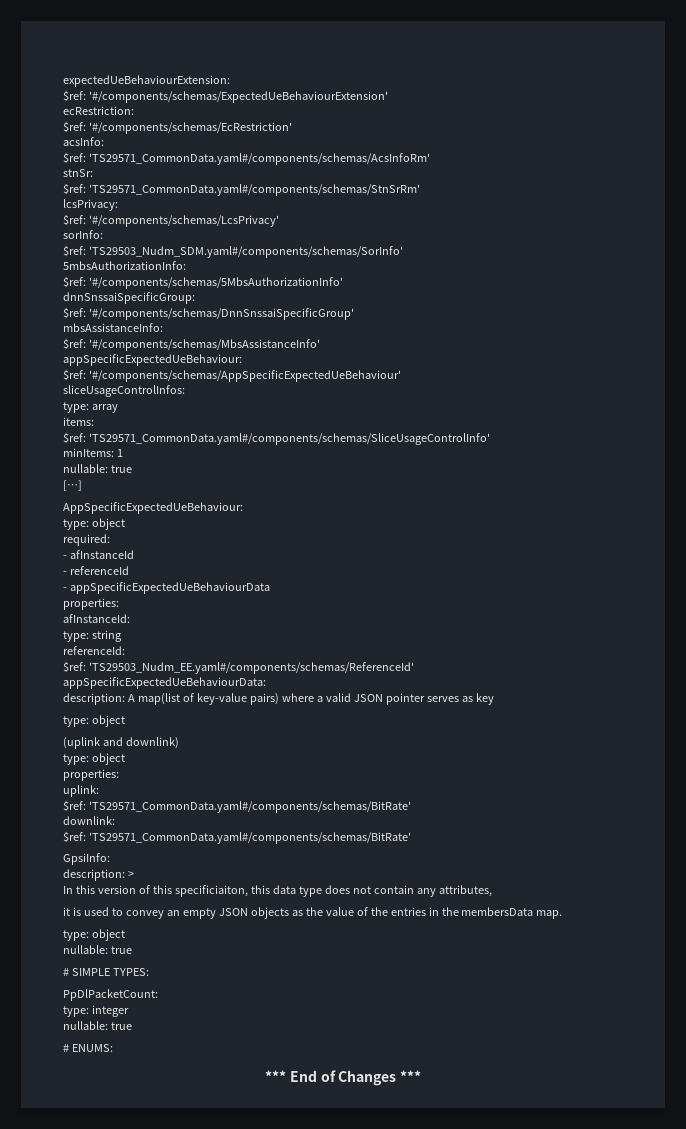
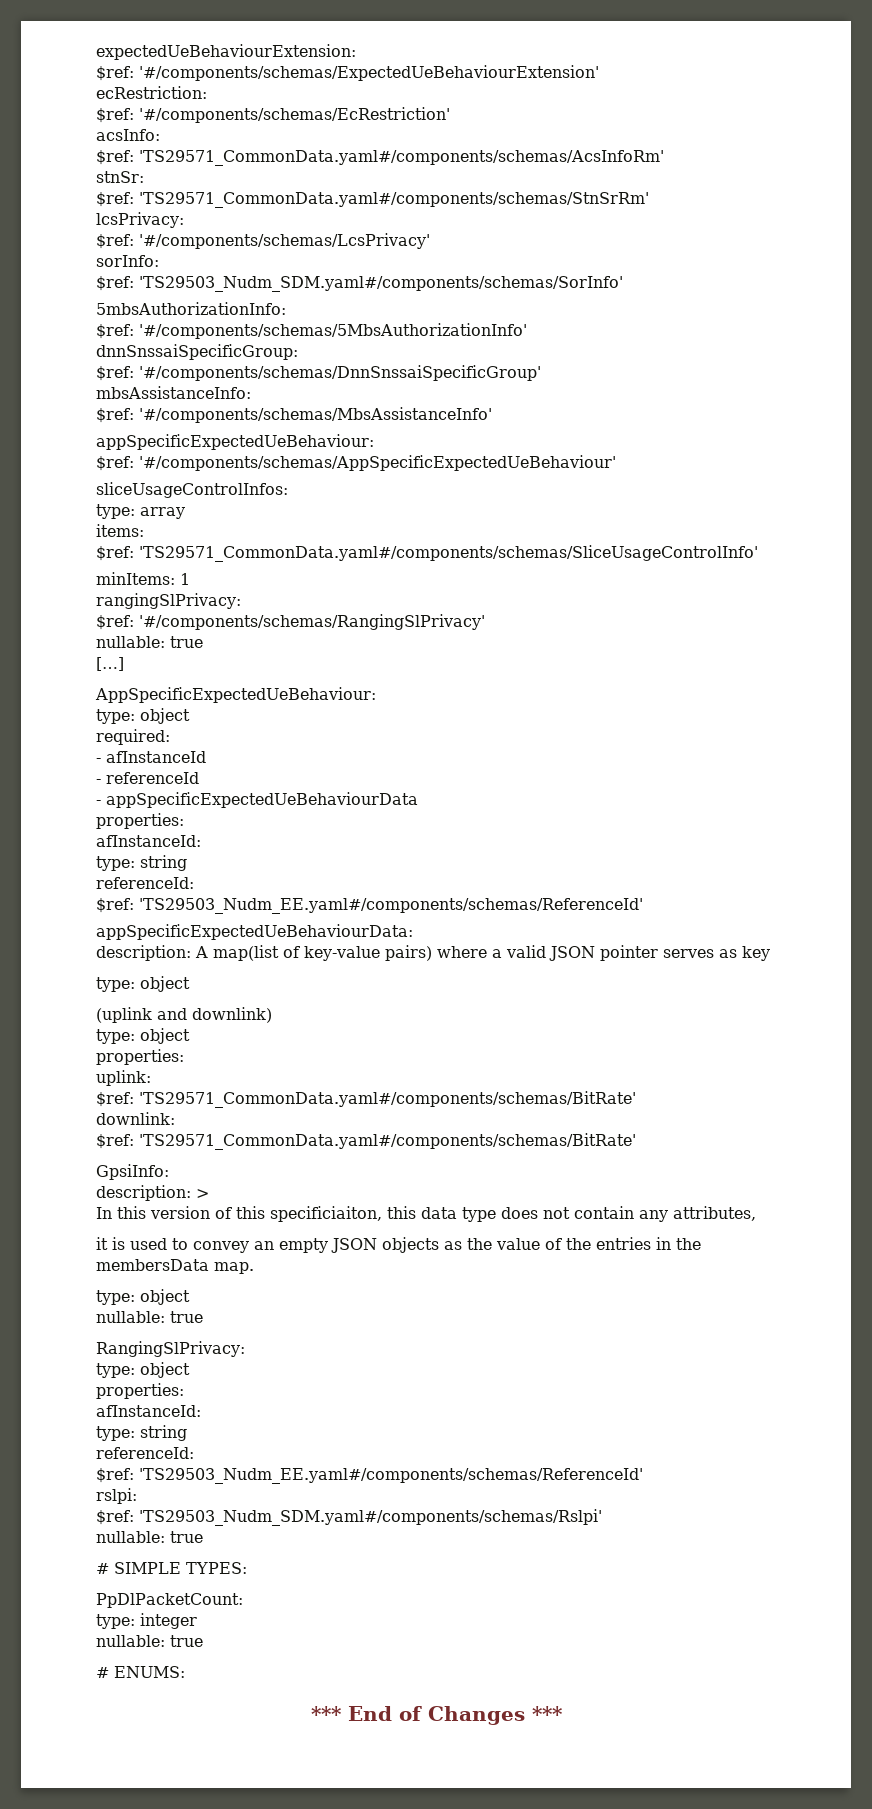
(123, 453) none -> [96,593,241,609] [96,614,485,630] // rangingSlPrivacy: // $ref: '#/components/schemas/RangingSlPrivacy'
(132, 950) none -> [96,1341,245,1357] [96,1362,190,1378] [96,1383,184,1399] [96,1405,201,1417] [96,1425,187,1441] [96,1447,194,1459] [96,1468,643,1484] [96,1488,137,1504] [96,1509,602,1526] [96,1531,203,1543] // RangingSlPrivacy: // type: object // properties: // afInstanceId: // type: string // referenceId: // $ref: 'TS29503_Nudm_EE.yaml#/components/schemas/ReferenceId' // rslpi: // $ref: 'TS29503_Nudm_SDM.yaml#/components/schemas/Rslpi' // nullable: true

